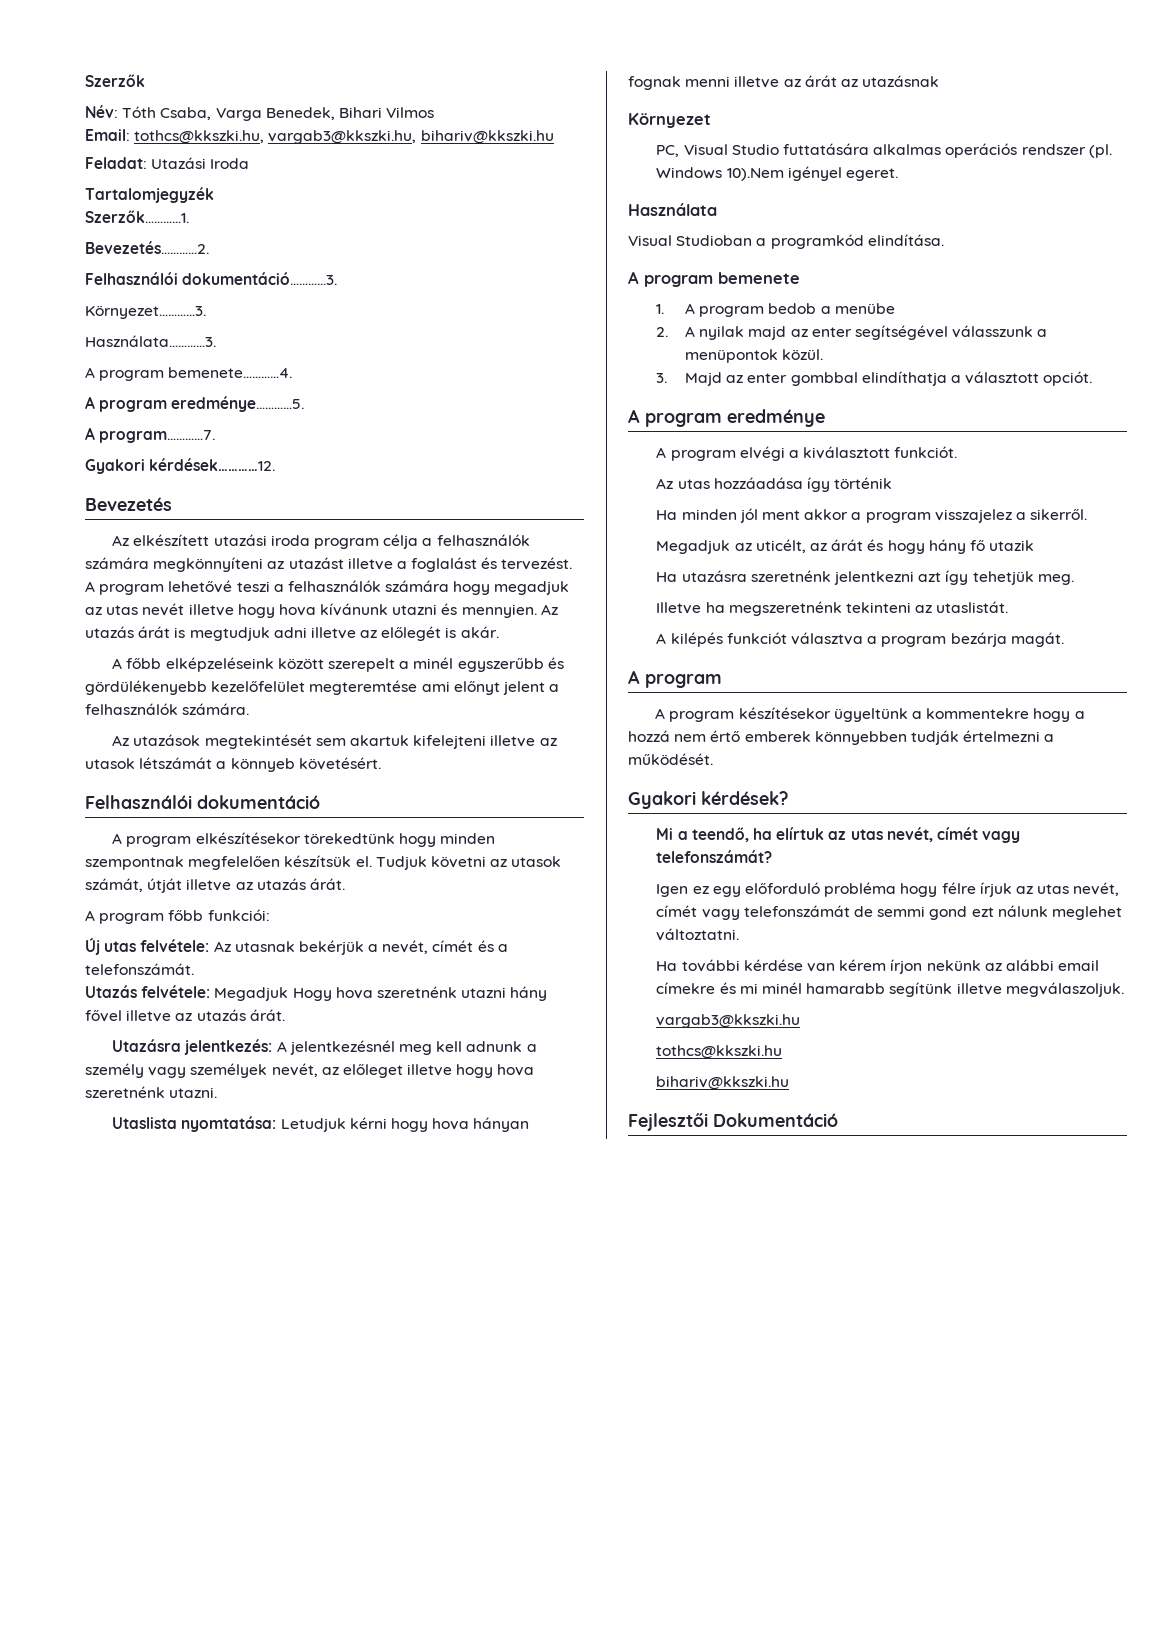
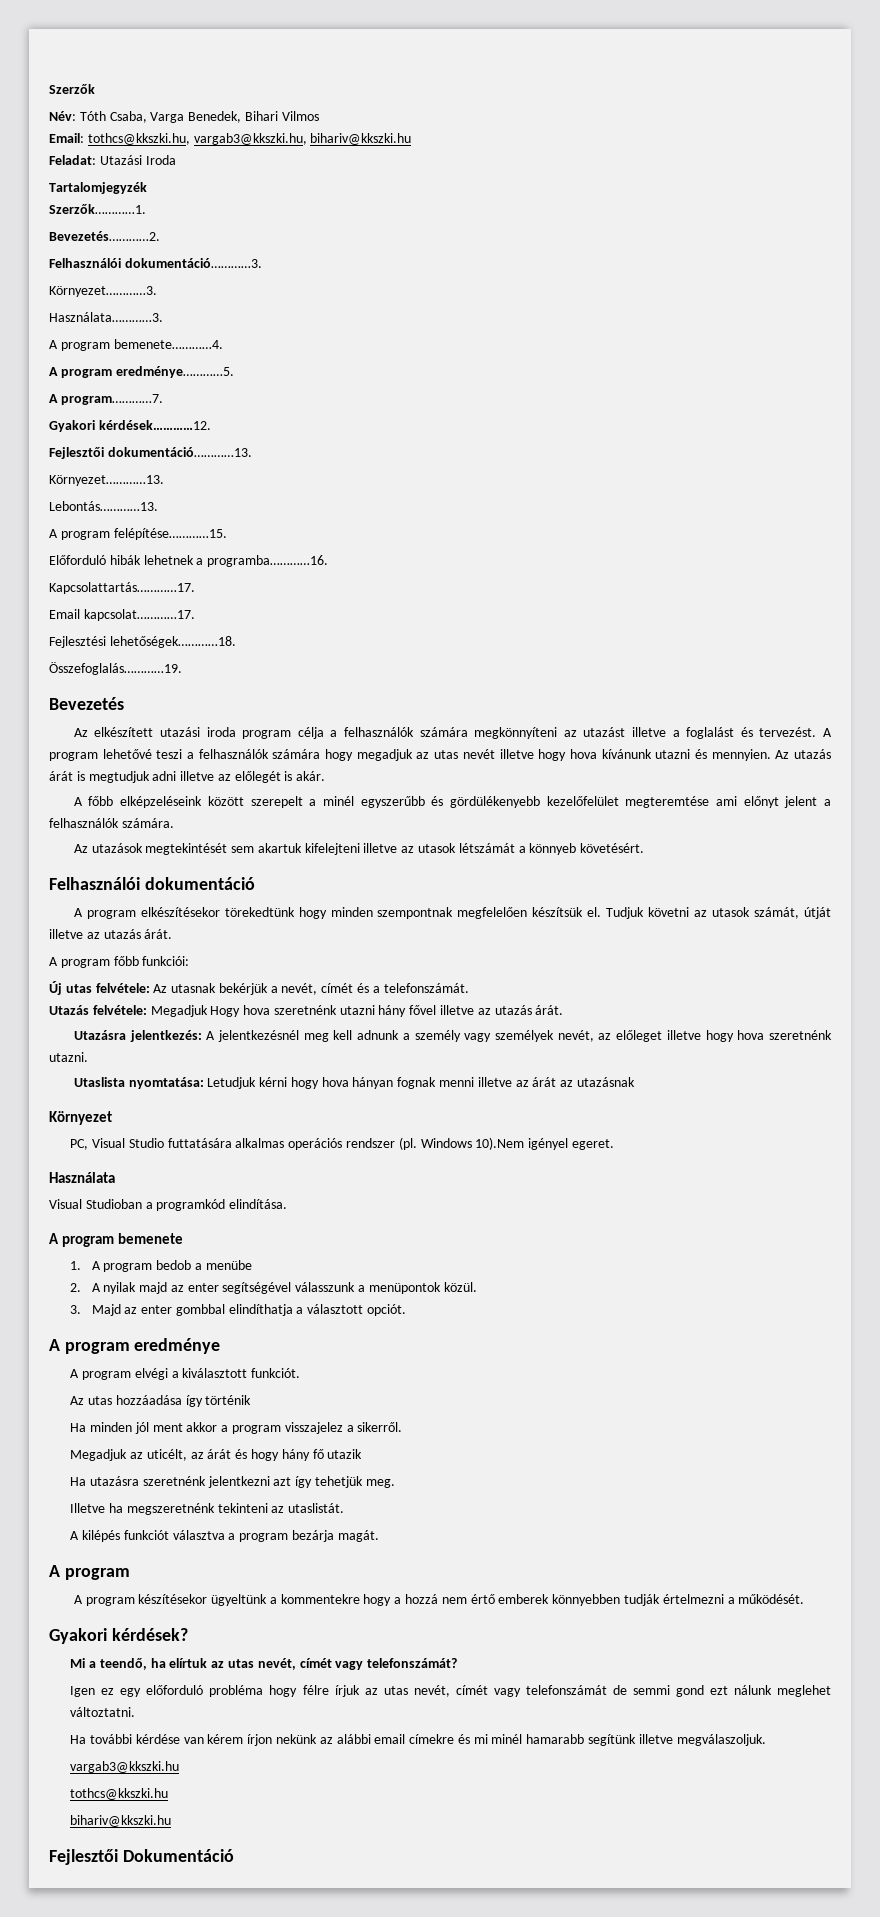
(276, 464) none -> [49,447,252,459] [49,475,164,486] [49,501,158,511] [49,528,227,540] [49,555,329,567] [49,582,195,594] [49,609,195,621] [49,636,236,648] [49,662,182,675] // Fejlesztői dokumentáció…………13. // Környezet…………13. // Lebontás…………13. // A program felépítése…………15. // Előforduló hibák lehetnek a programba…………16. // Kapcsolattartás…………17. // Email kapcsolat…………17. // Fejlesztési lehetőségek…………18. // Összefoglalás…………19.

